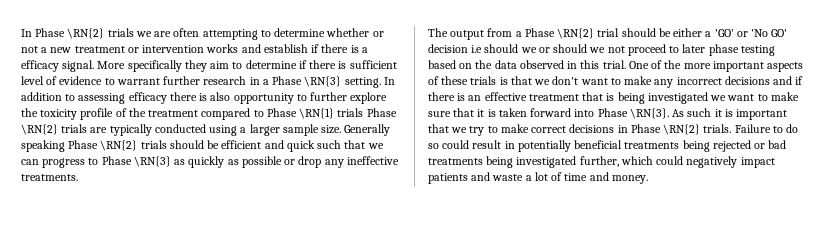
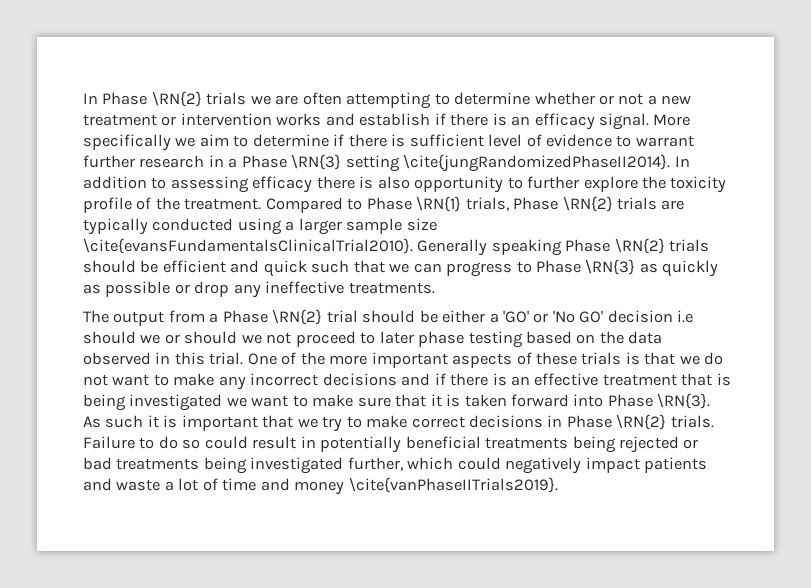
[361,47,368,53] a -> [511,116,531,126] an
[184,60,207,72] they -> [175,137,196,147] we
[344,77,381,88] setting. -> [345,154,671,172] setting \cite{jungRandomizedPhaseII2014}.
[148,108,251,120] treatment compared -> [184,197,343,213] treatment. Compared
[337,108,364,117] trials -> [465,197,509,211] trials,
[321,125,342,134] size. -> [406,218,437,231] [83,238,413,254] size \cite{evansFundamentalsClinicalTrial2010}.
[552,76,579,85] don't -> [704,352,724,365] [83,374,108,386] do not
[611,175,648,184] money. -> [294,477,558,495] money \cite{vanPhaseIITrials2019}.

